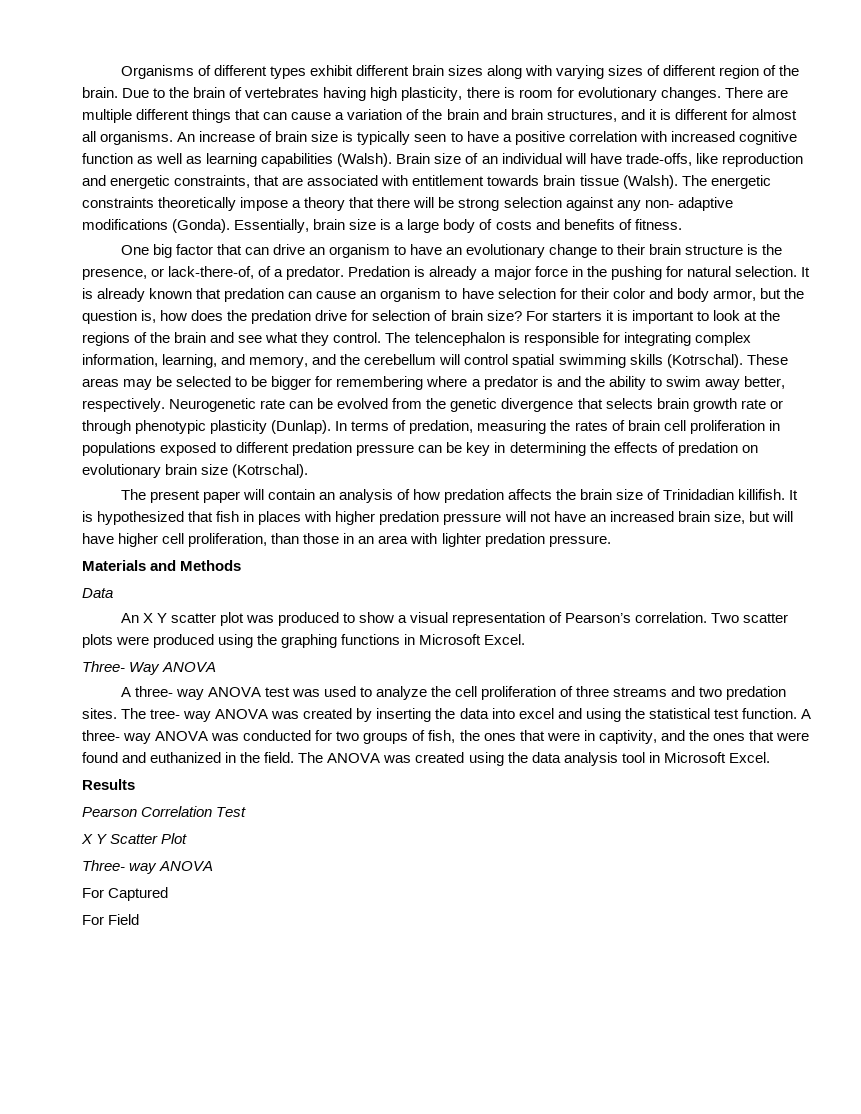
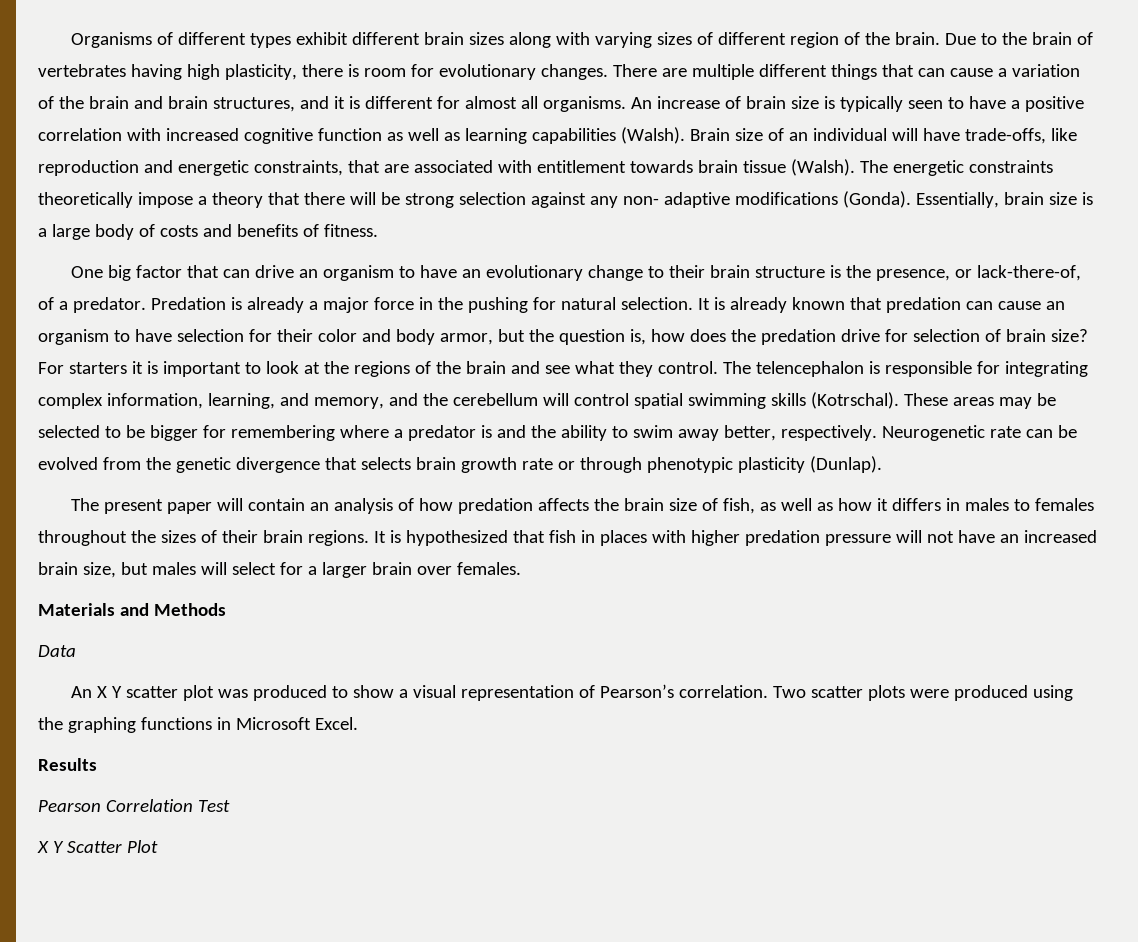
[335,420,780,434] [82,442,758,456] [82,464,309,478] In terms of predation, measuring the rates of brain cell proliferation in populations exposed to different predation pressure can be key in determining the effects of predation on evolutionary brain size (Kotrschal). -> (882, 464) none
[663,489,786,500] Trinidadian killifish. -> [723,498,1095,514] [38,530,369,546] fish, as well as how it differs in males to females throughout the sizes of their brain regions.
[771,511,793,522] [82,533,611,547] will have higher cell proliferation, than those in an area with lighter predation pressure. -> [151,562,521,578] males will select for a larger brain over females.
[82,661,217,675] [120,686,787,700] [82,708,811,722] [82,730,809,744] [82,752,770,766] // Three- Way ANOVA // A three- way ANOVA test was used to analyze the cell proliferation of three streams and two predation sites. The tree- way ANOVA was created by inserting the data into excel and using the statistical test function. A three- way ANOVA was conducted for two groups of fish, the ones that were in captivity, and the ones that were found and euthanized in the field. The ANOVA was created using the data analysis tool in Microsoft Excel. -> (358, 723) none
[82,860,214,874] [82,887,169,901] [82,914,140,925] // Three- way ANOVA // For Captured // For Field -> (158, 846) none

